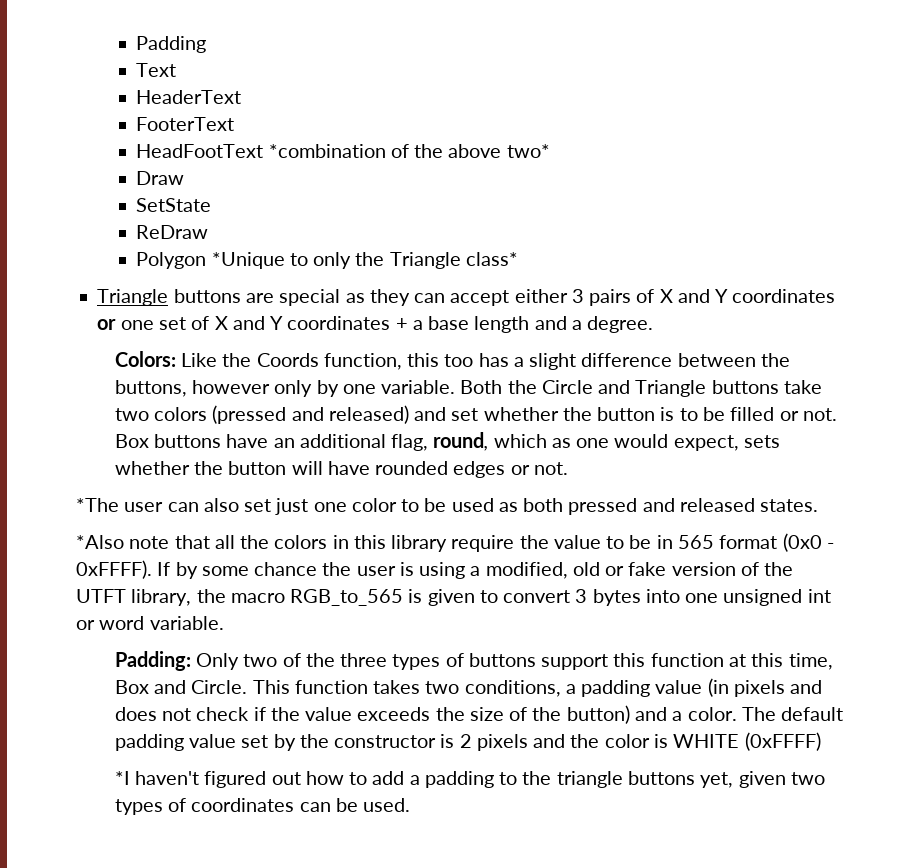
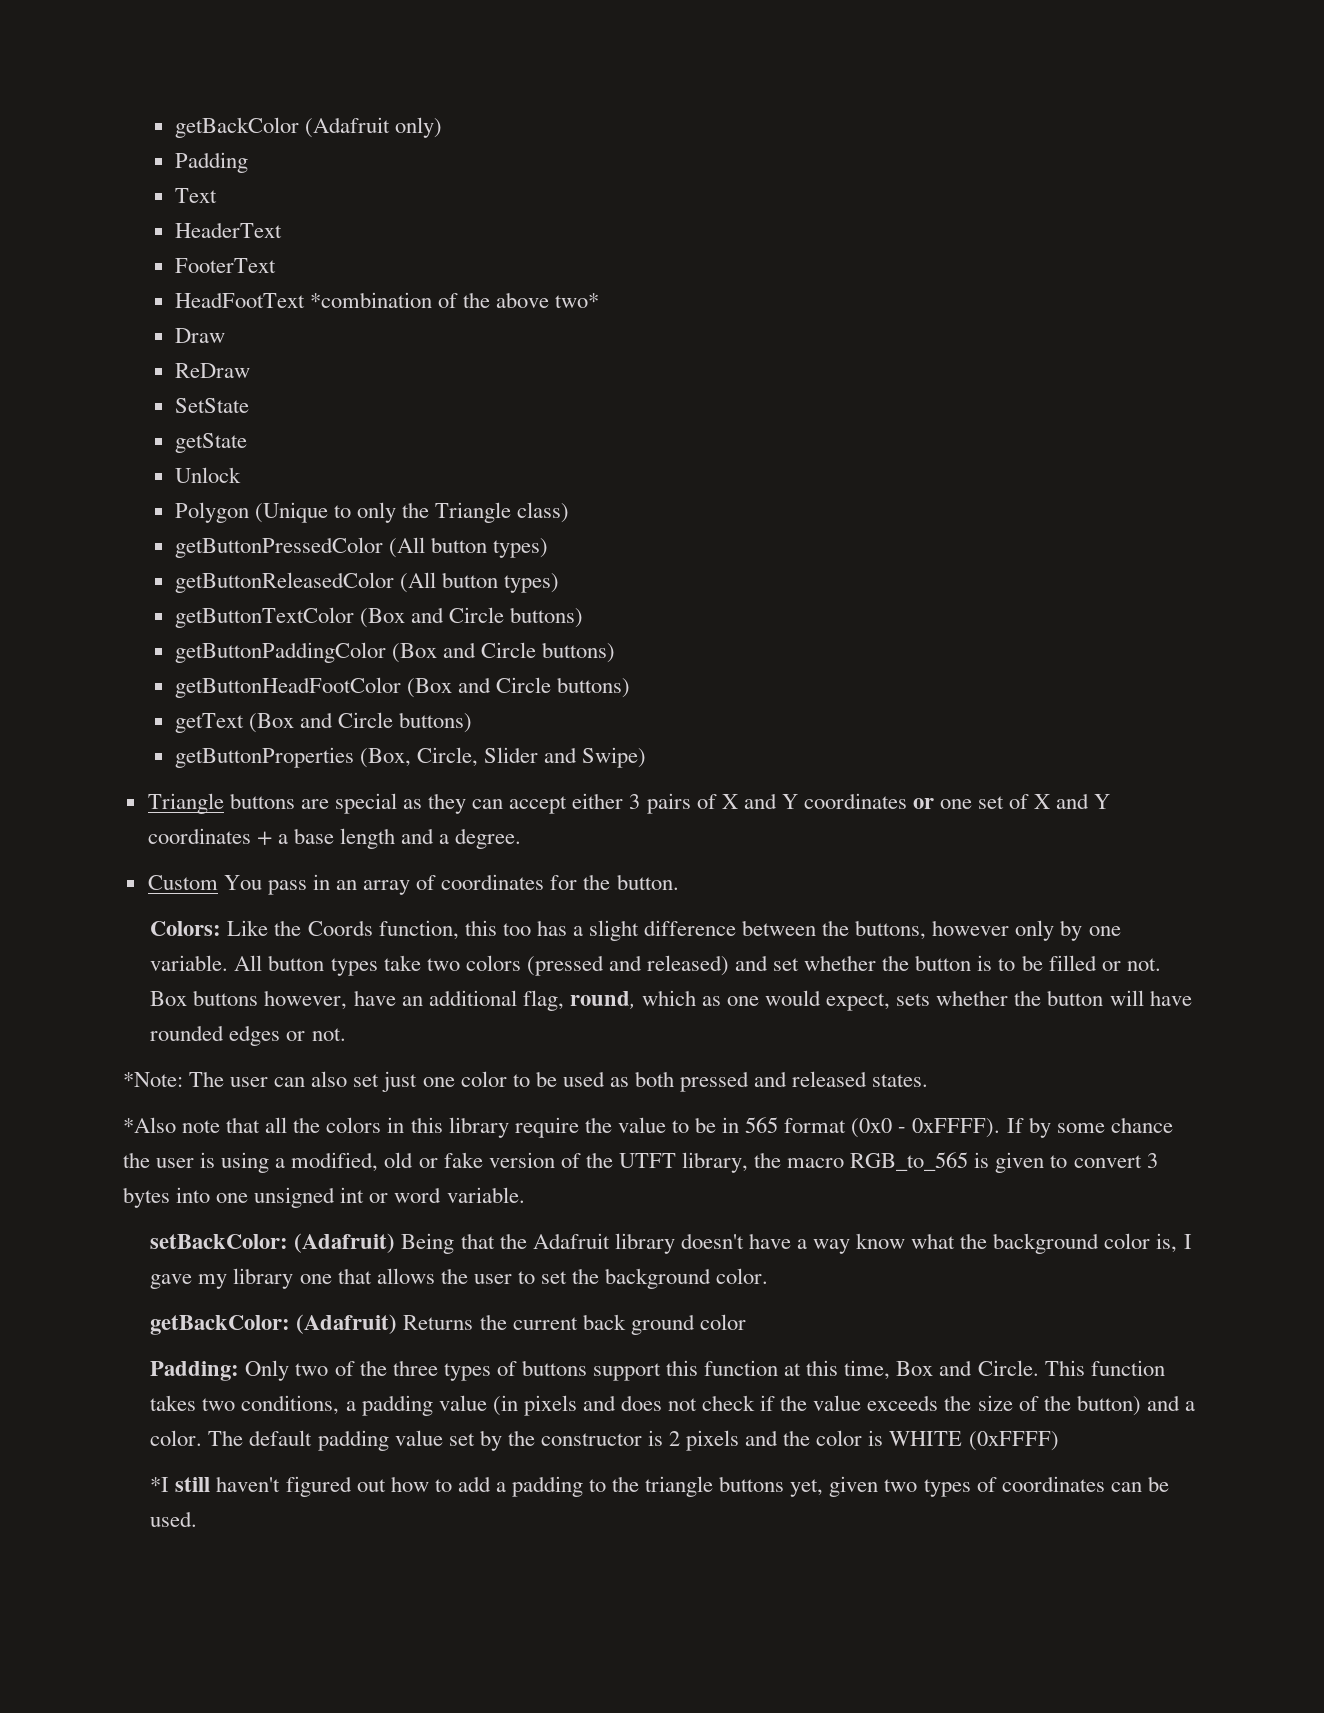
(136, 44) none -> [175,117,443,138] getBackColor (Adafruit only) //
(185, 178) none -> [175,363,251,378] // ReDraw
[136,225,209,239] ReDraw -> [175,433,248,453] [175,467,242,483] getState // Unlock
[211,252,285,269] *Unique -> [255,502,329,523] (Unique
[465,252,518,266] class* -> [517,502,570,523] [175,537,549,558] [175,572,560,593] [175,607,584,628] [175,642,616,663] [175,677,631,698] [175,712,473,733] [175,747,647,768] class) // getButtonPressedColor (All button types) // getButtonReleasedColor (All button types) // getButtonTextColor (Box and Circle buttons) // getButtonPaddingColor (Box and Circle buttons) // getButtonHeadFootColor (Box and Circle buttons) // getText (Box and Circle buttons) // getButtonProperties (Box, Circle, Slider and Swipe)
(654, 324) none -> [147,874,679,895] // Custom You pass in an array of coordinates for the button.
[460,380,779,397] Both the Circle and Triangle buttons -> [234,955,378,976] All button types
(222, 441) none -> [264,990,348,1010] however,
[76,498,119,512] *The -> [123,1071,225,1087] *Note: The
(224, 623) none -> [150,1233,1192,1254] [150,1268,769,1289] [150,1314,746,1335] // setBackColor: (Adafruit) Being that the Adafruit library doesn't have a way know what the background color is, I gave my library one that allows the user to set the background color. // getBackColor: (Adafruit) Returns the current back ground color
(130, 778) none -> [175,1477,211,1492] still

